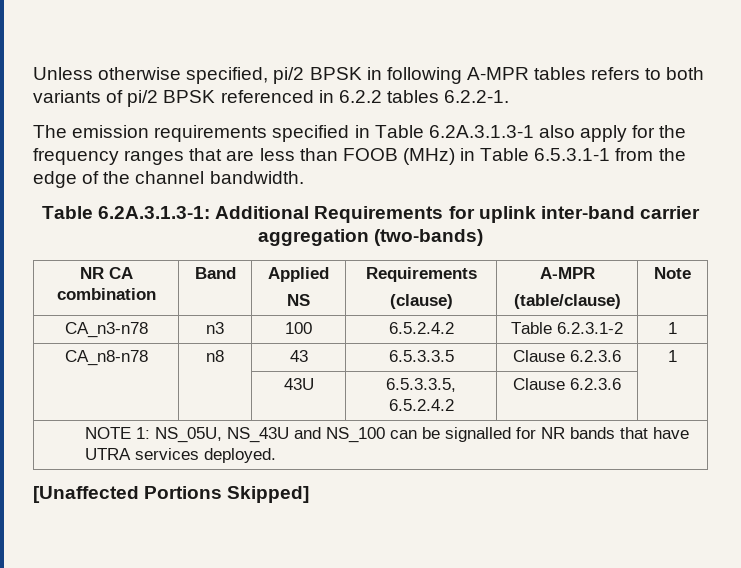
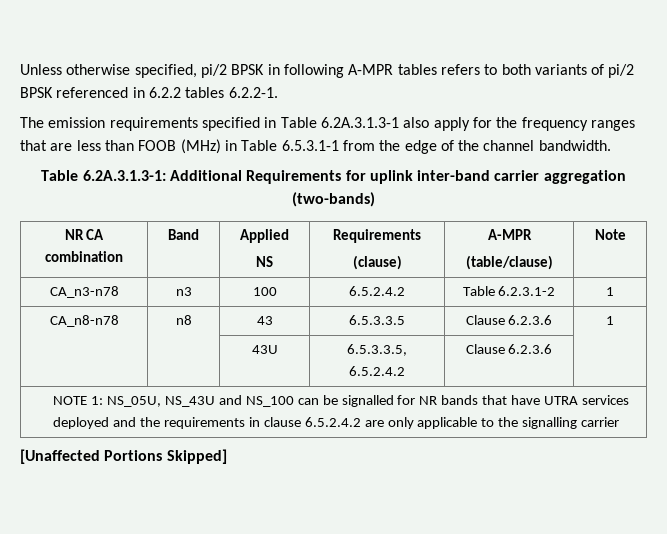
[204,448,277,463] deployed. -> [53,417,620,429] deployed and the requirements in clause 6.5.2.4.2 are only applicable to the signalling carrier

